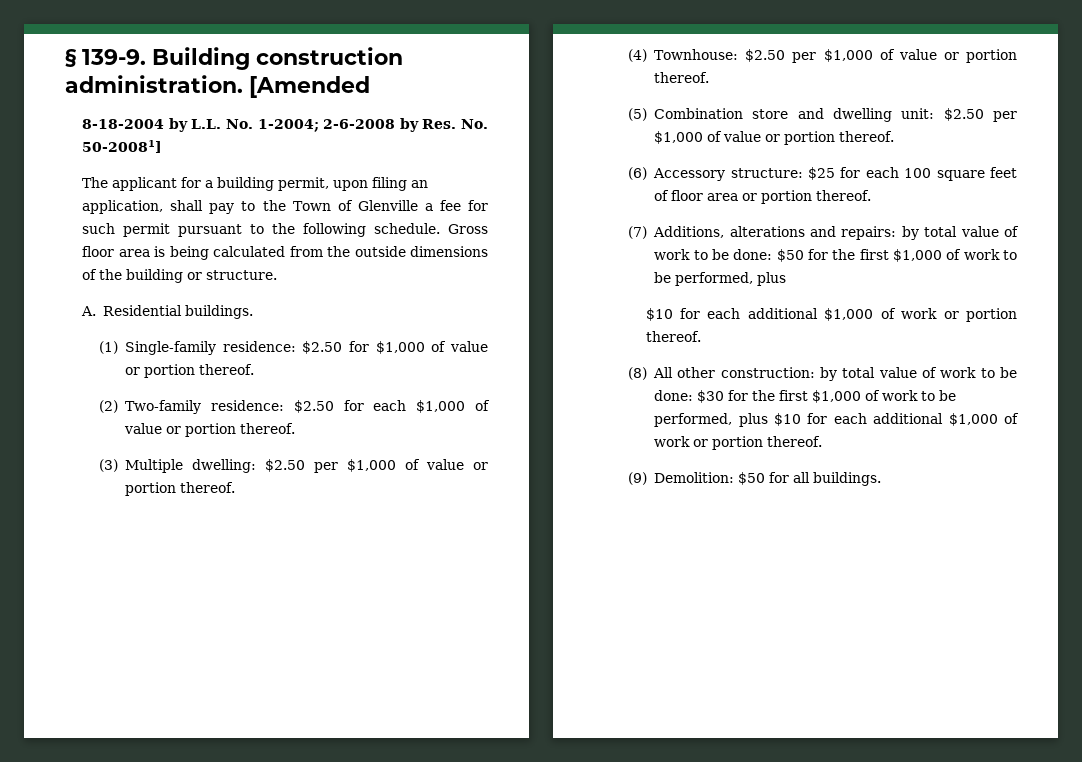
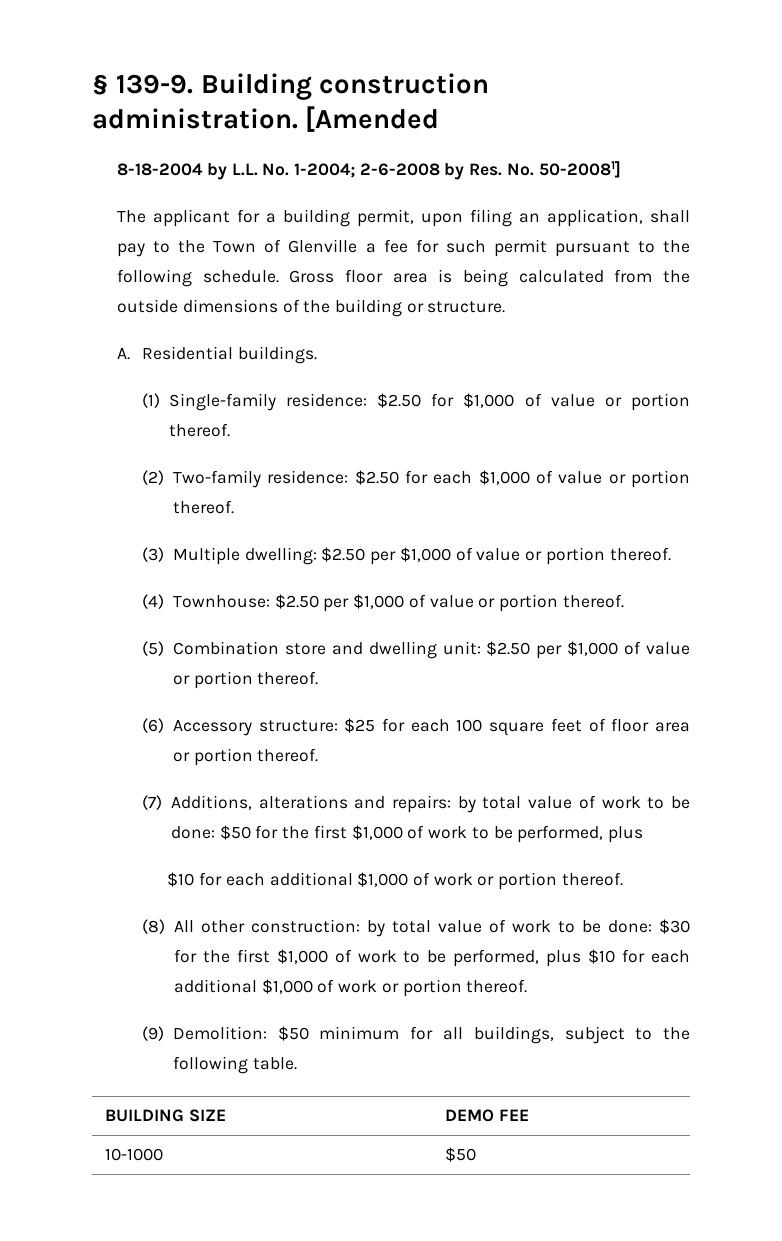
(766, 478) none -> [319,1026,400,1040] minimum
[813,472,882,486] buildings. -> [473,1026,690,1044] [172,1056,297,1074] [105,1109,226,1122] [445,1109,529,1122] [105,1148,164,1161] [445,1147,477,1162] buildings, subject to the following table. // BUILDING SIZE | DEMO FEE // 10-1000 | $50

